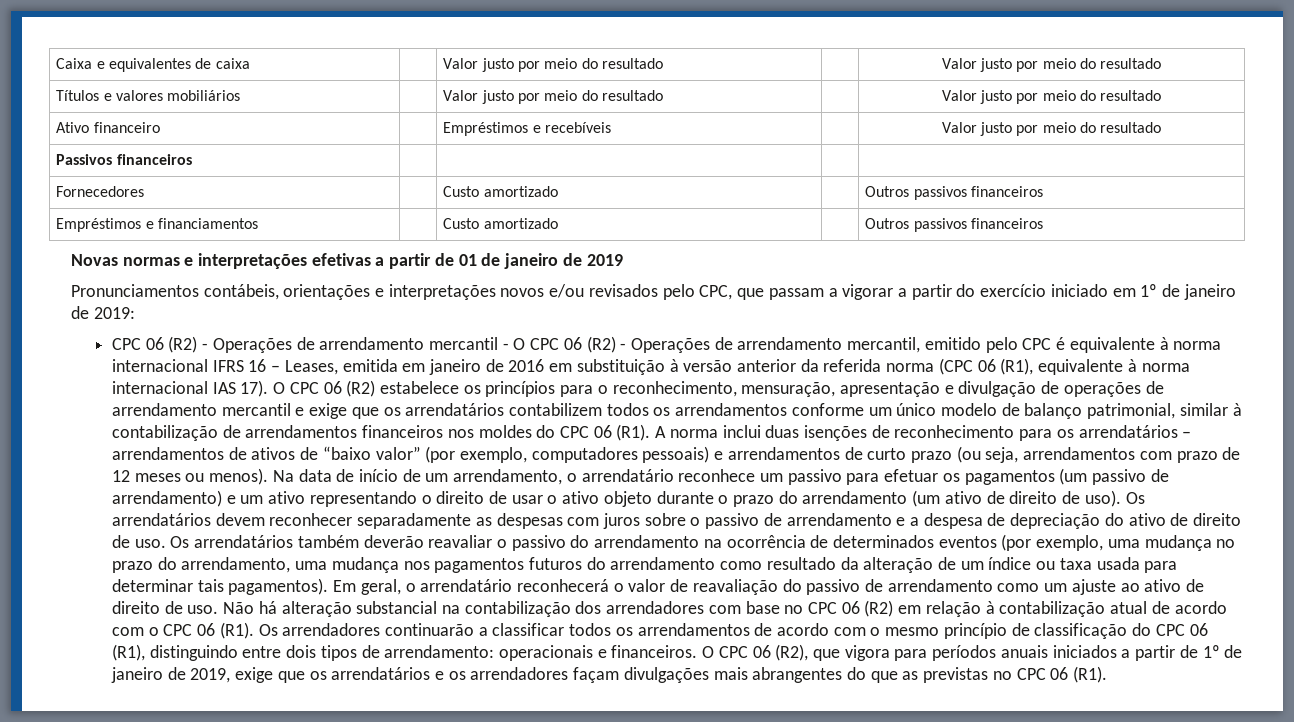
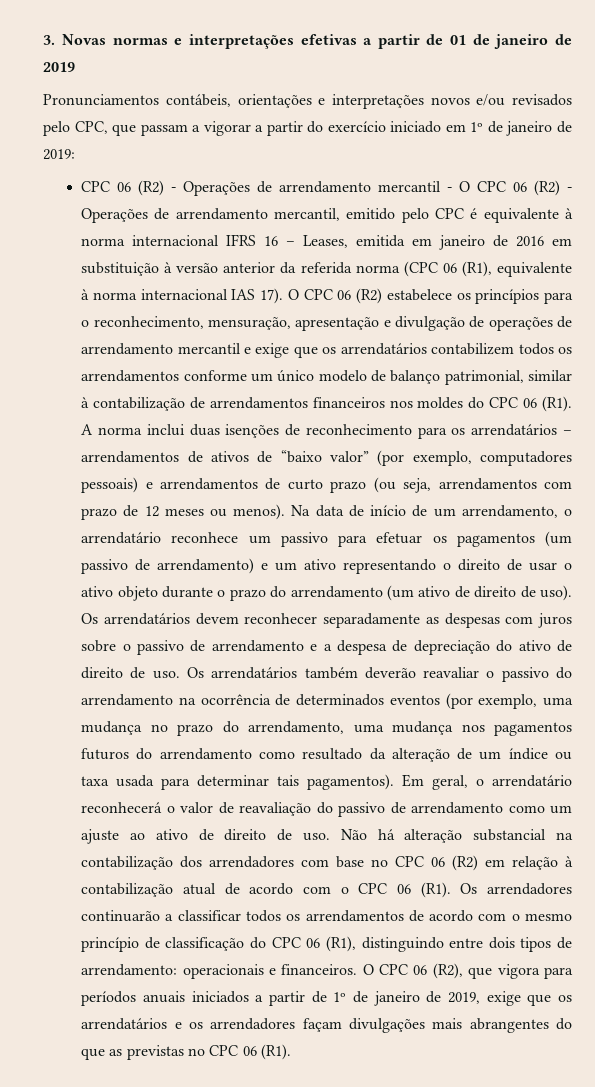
[56,58,250,72] [443,58,663,72] [941,58,1162,72] [56,90,241,101] [443,90,663,104] [941,90,1162,104] [56,122,160,133] [443,122,611,136] [941,122,1162,136] [56,154,192,165] [56,186,145,197] [443,186,558,197] [865,186,1043,200] [56,218,258,232] [443,218,558,229] [865,218,1043,232] Caixa e equivalentes de caixa | | Valor justo por meio do resultado | | Valor justo por meio do resultado // Títulos e valores mobiliários | | Valor justo por meio do resultado | | Valor justo por meio do resultado // Ativo financeiro | | Empréstimos e recebíveis | | Valor justo por meio do resultado // Passivos financeiros | | | | // Fornecedores | | Custo amortizado | | Outros passivos financeiros // Empréstimos e financiamentos | | Custo amortizado | | Outros passivos financeiros // -> [43,35,56,45] 3.

